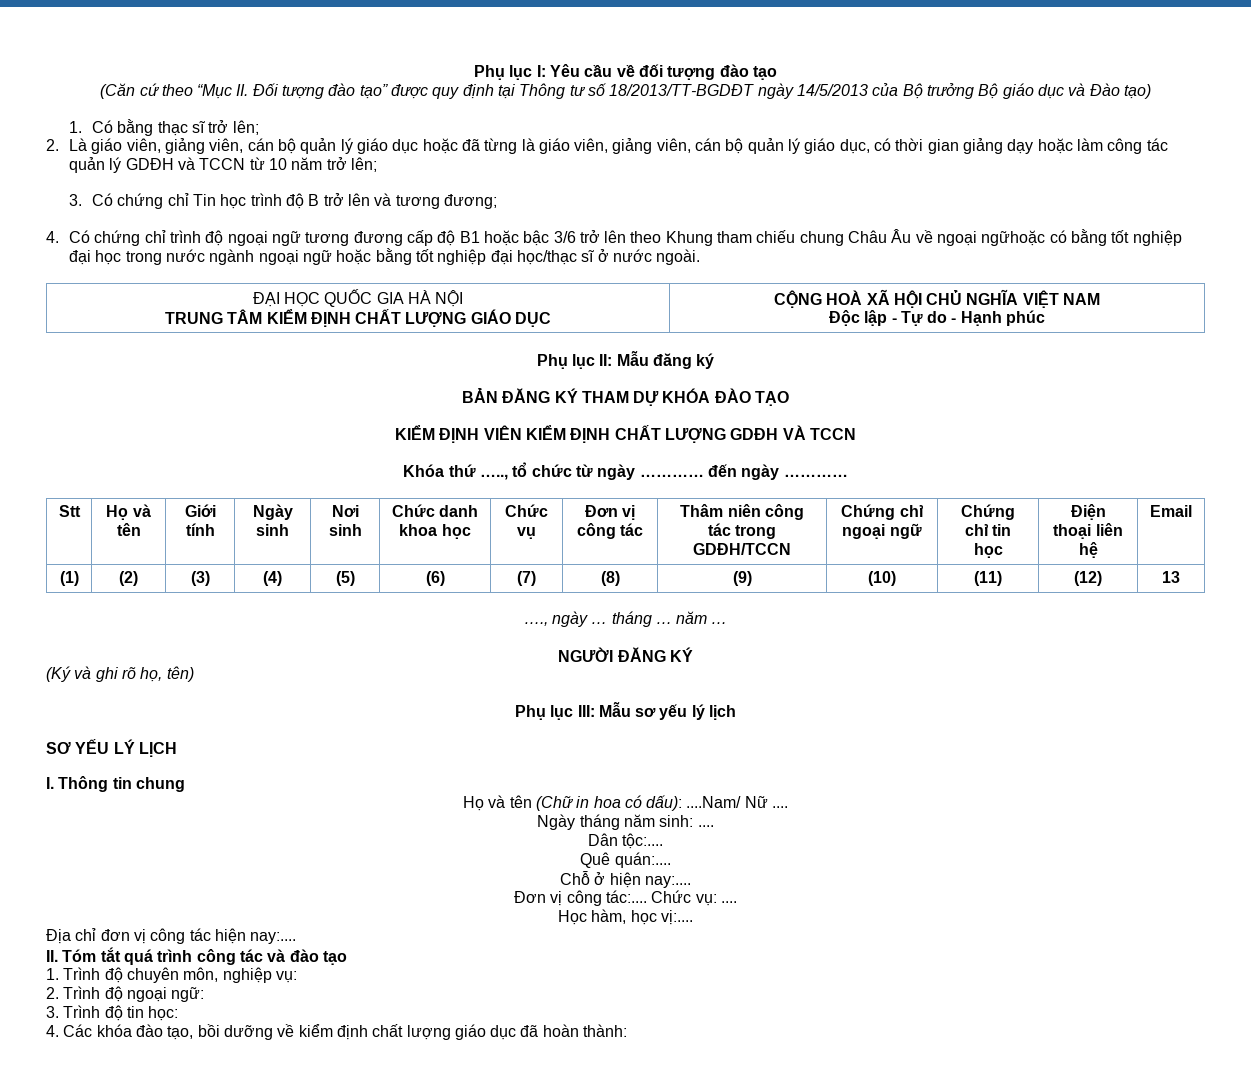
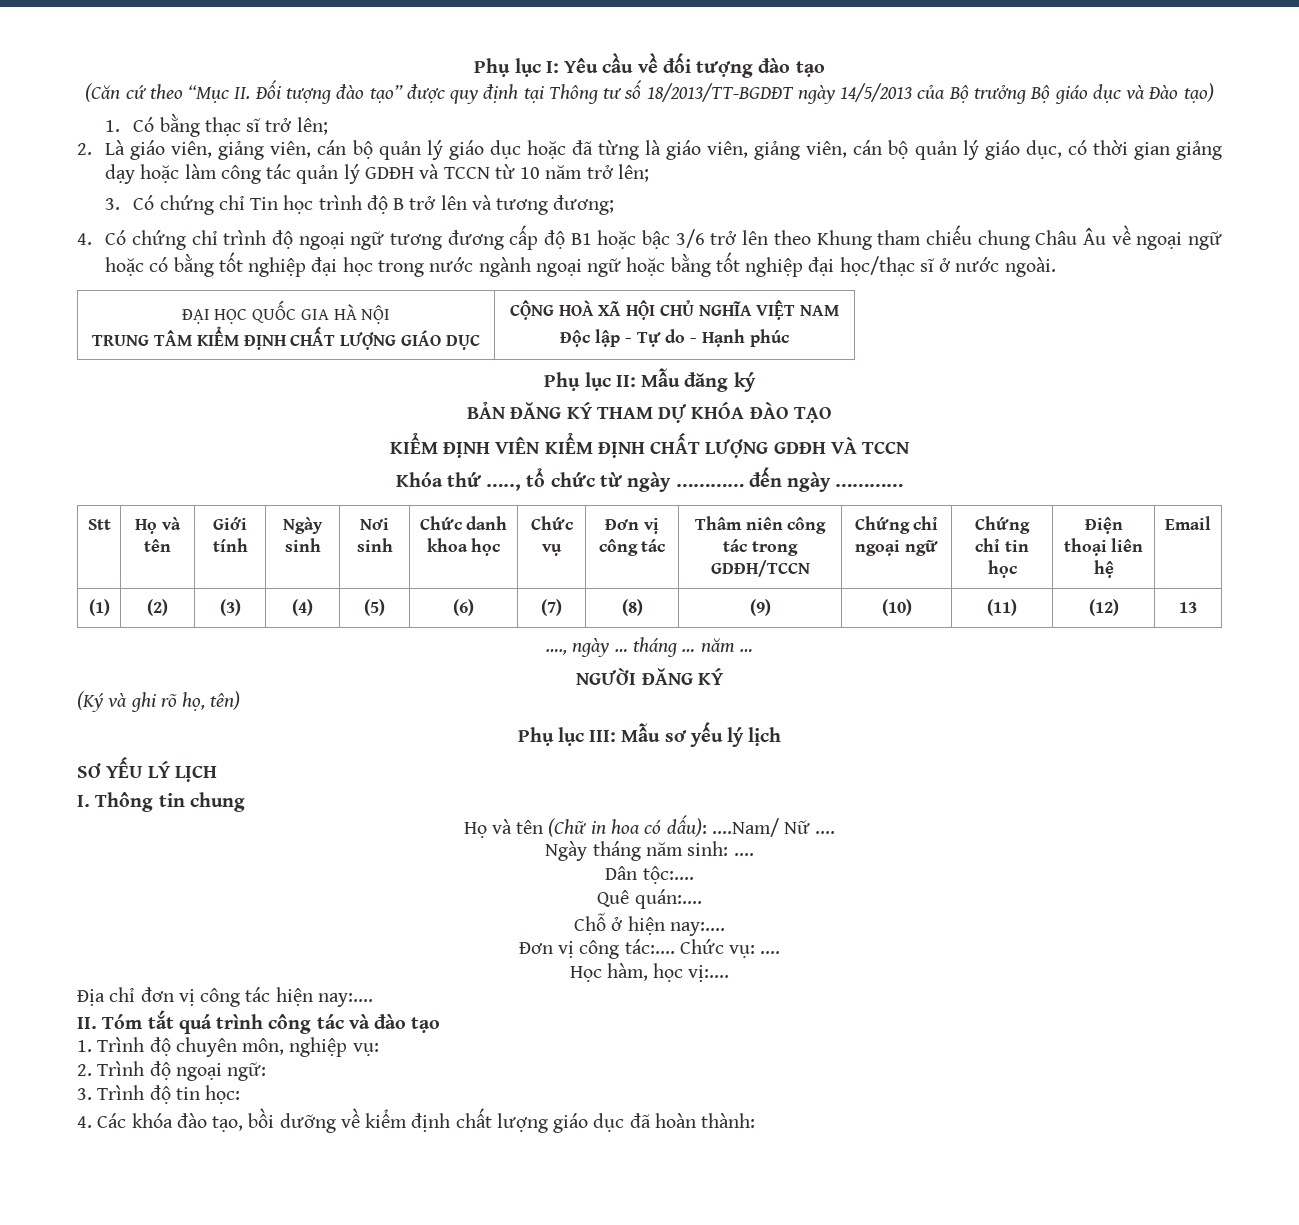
[981,230,1046,246] ngữhoặc -> [1187,231,1222,250] [105,257,145,276] ngữ hoặc

